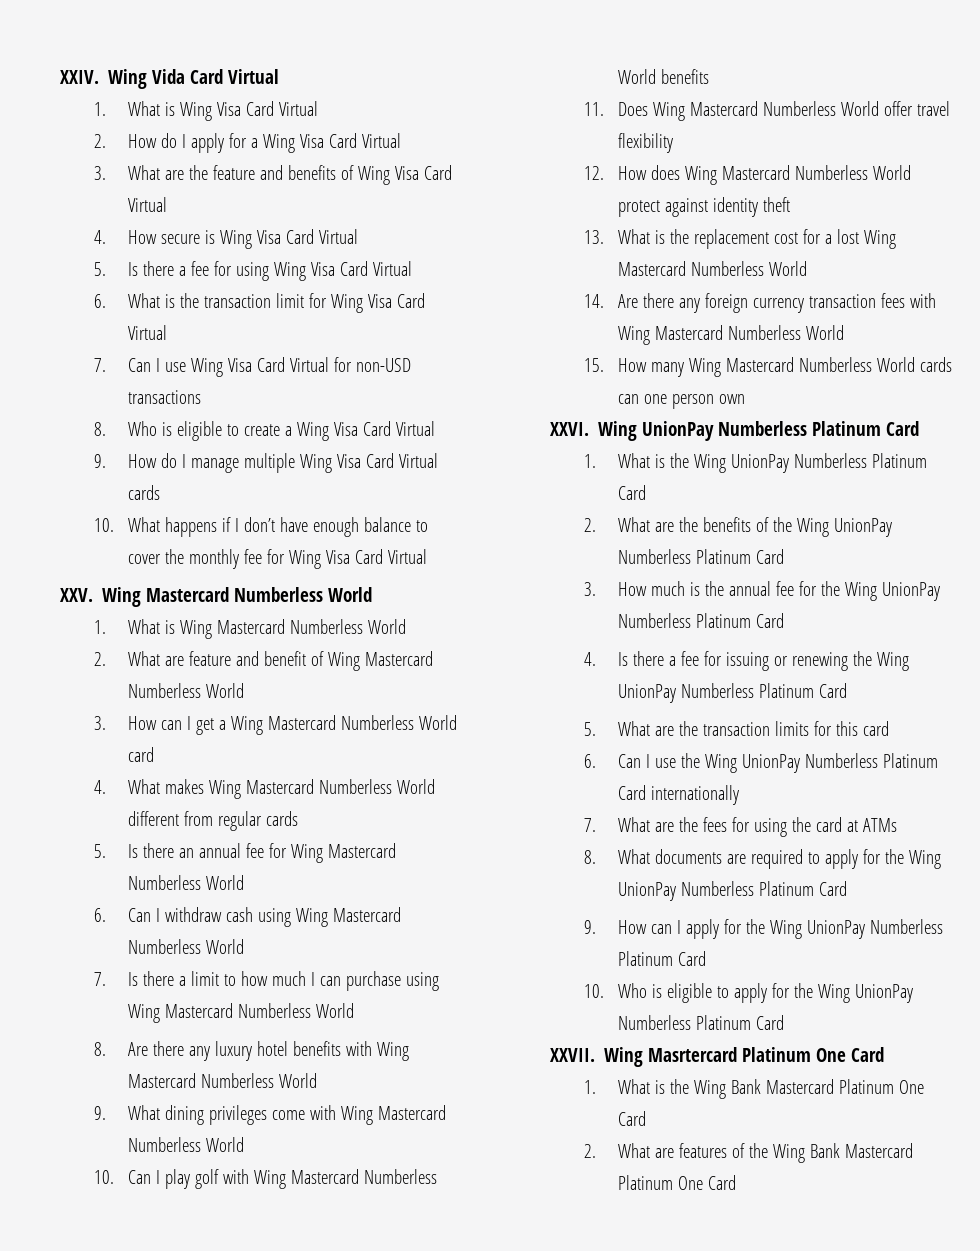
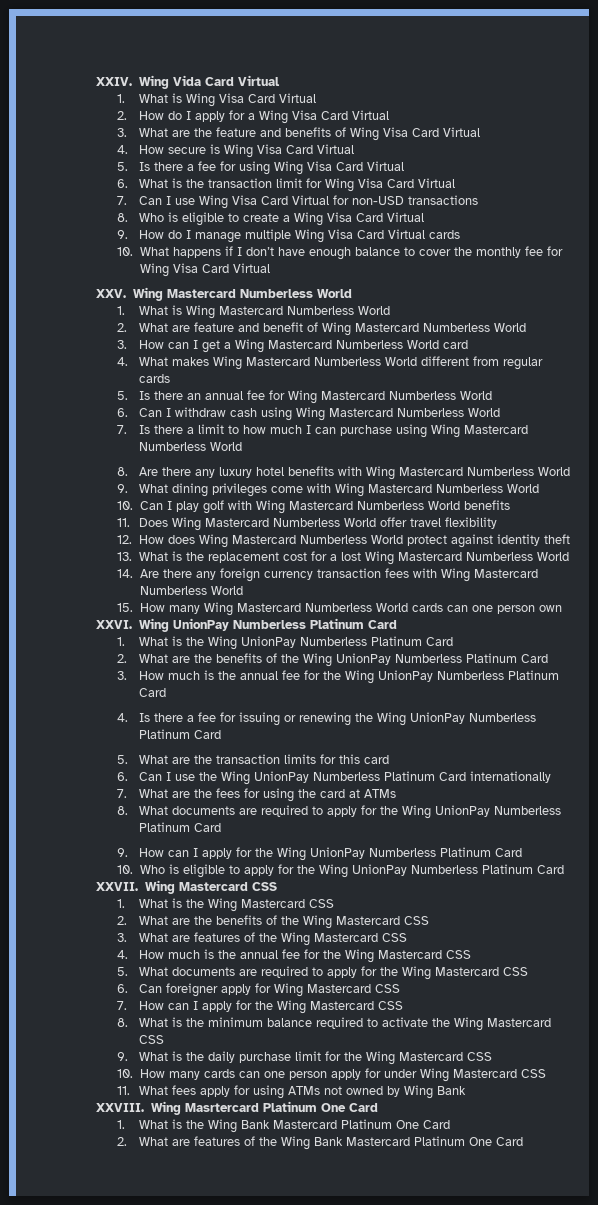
(644, 1057) none -> [178,882,277,891] [117,898,334,912] [117,915,429,929] [117,932,407,946] [117,949,471,963] [117,966,528,980] [117,983,400,997] [117,1000,403,1014] [117,1017,551,1031] [138,1035,164,1044] [117,1051,492,1065] [117,1068,546,1082] [117,1085,466,1099] [96,1101,181,1115] Mastercard CSS // 1. What is the Wing Mastercard CSS // 2. What are the benefits of the Wing Mastercard CSS // 3. What are features of the Wing Mastercard CSS // 4. How much is the annual fee for the Wing Mastercard CSS // 5. What documents are required to apply for the Wing Mastercard CSS // 6. Can foreigner apply for Wing Mastercard CSS // 7. How can I apply for the Wing Mastercard CSS // 8. What is the minimum balance required to activate the Wing Mastercard CSS // 9. What is the daily purchase limit for the Wing Mastercard CSS // 10. How many cards can one person apply for under Wing Mastercard CSS // 11. What fees apply for using ATMs not owned by Wing Bank // XXVIII. Wing

